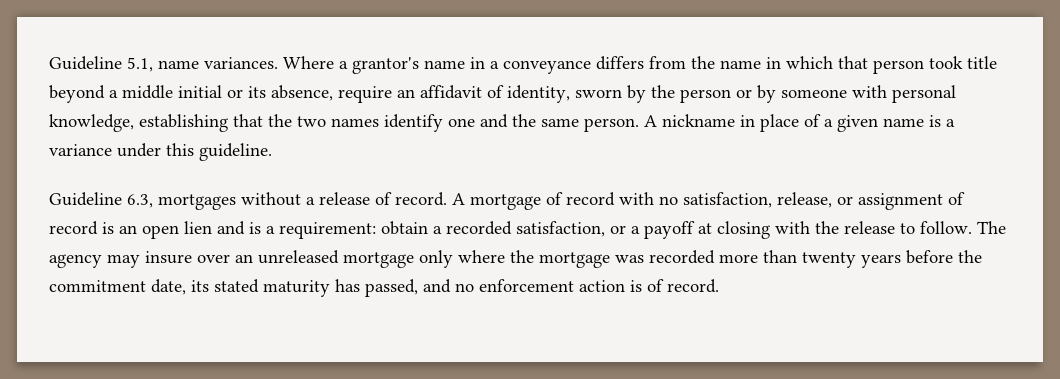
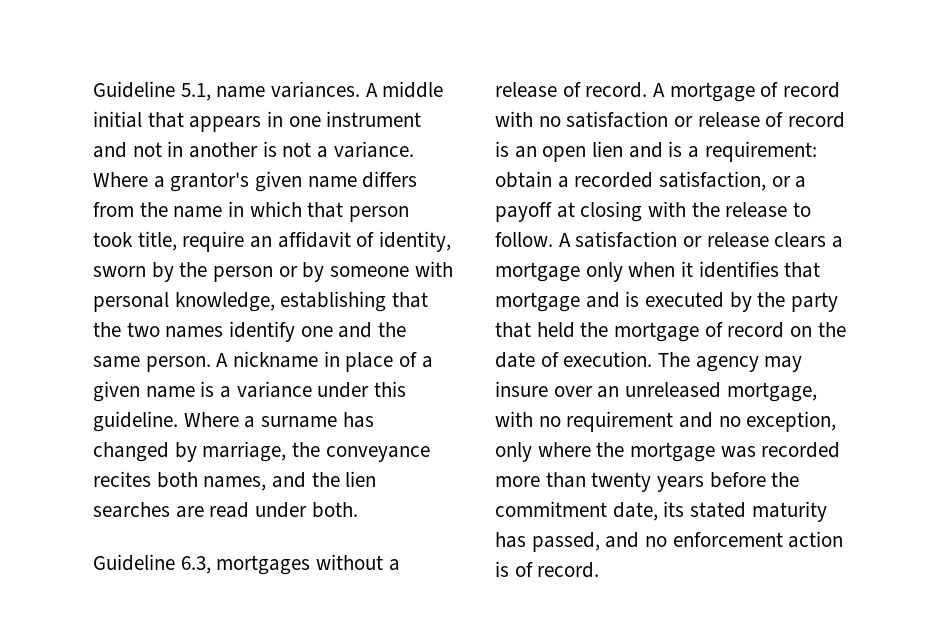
[283,56,591,74] Where a grantor's name in a conveyance -> [365,81,444,98] [93,111,422,132] [93,141,414,158] [93,171,357,192] A middle initial that appears in one instrument and not in another is not a variance. Where a grantor's given name
[967,56,997,69] [49,85,333,103] title beyond a middle initial or its absence, -> [137,231,177,251] title,
(272, 152) none -> [183,412,374,428] [93,441,430,462] [93,471,377,491] [93,502,358,518] Where a surname has changed by marriage, the conveyance recites both names, and the lien searches are read under both.
[683,192,943,210] satisfaction, release, or assignment -> [566,111,760,128] satisfaction or release
(972, 227) none -> [558,231,844,248] [495,261,821,282] [495,291,839,312] [495,322,846,342] [495,351,653,368] A satisfaction or release clears a mortgage only when it identifies that mortgage and is executed by the party that held the mortgage of record on the date of execution.
[343,252,414,268] mortgage -> [726,382,817,402] [495,411,837,432] mortgage, with no requirement and no exception,

